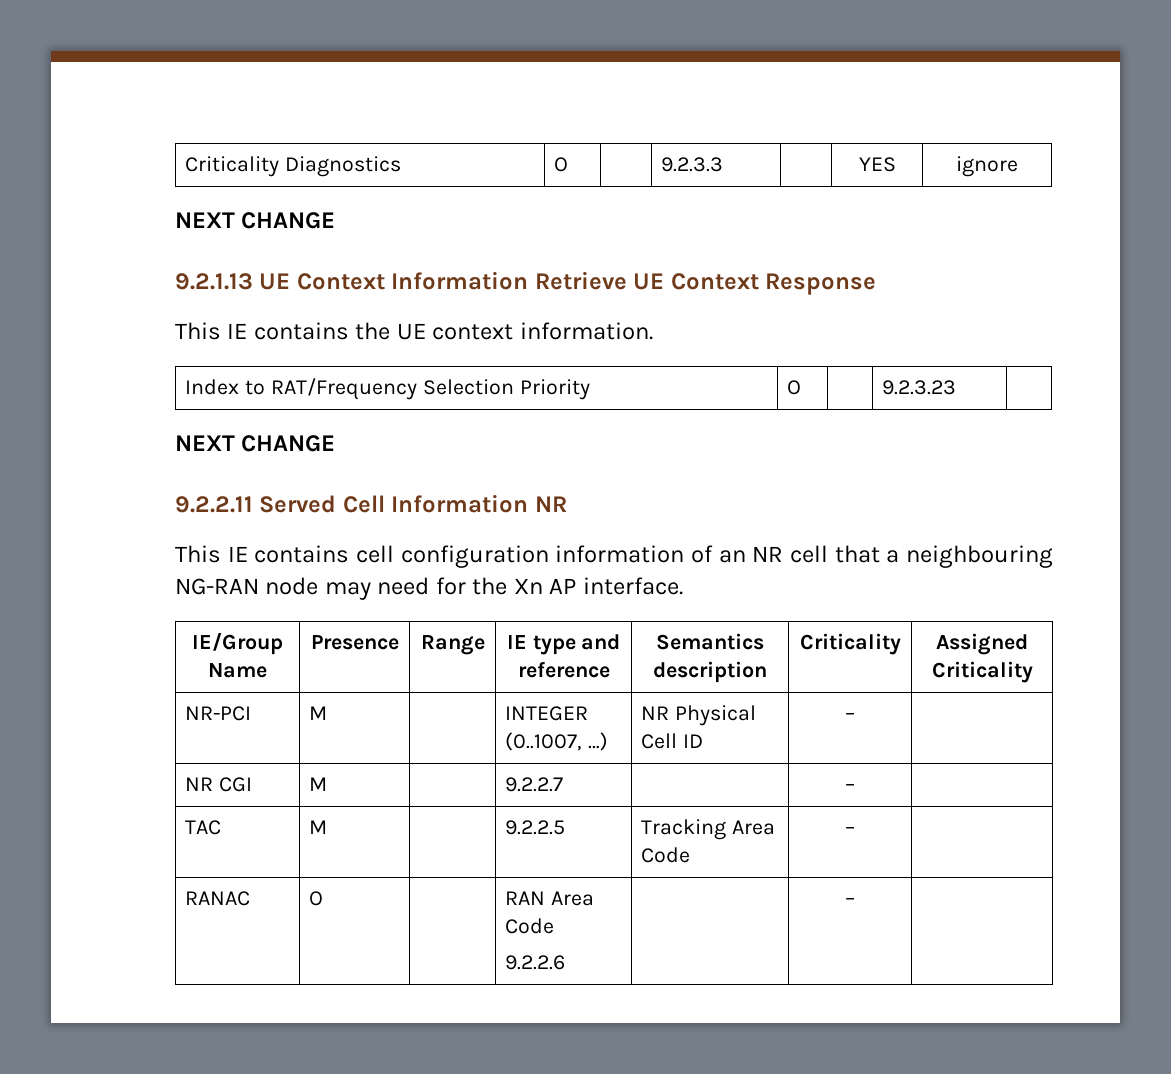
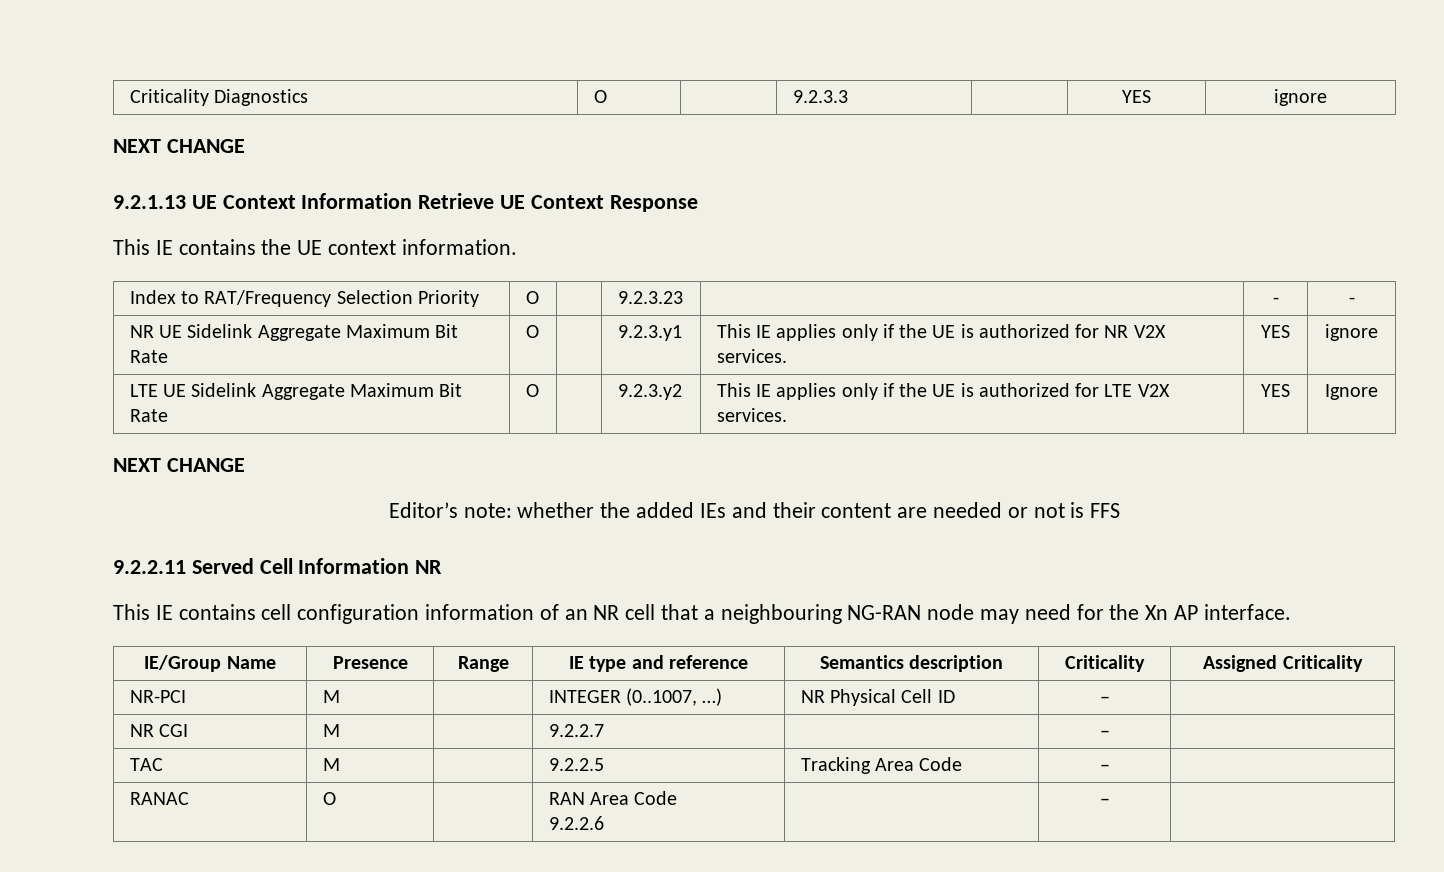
[175,435,336,452] // NEXT CHANGE -> [1272,297,1279,304] [1348,297,1355,304] [129,324,459,341] [129,350,168,363] [525,325,539,338] [617,325,682,341] [716,324,1166,341] [716,349,787,363] [1261,325,1290,338] [1325,324,1378,341] [129,383,463,400] [129,409,168,422] [525,384,539,397] [617,384,682,400] [716,383,1170,400] [716,408,787,422] [1261,384,1290,397] [1325,384,1378,400] [113,458,245,472] [388,502,1121,518] | - | - // NR UE Sidelink Aggregate Maximum Bit Rate | O | | 9.2.3.y1 | This IE applies only if the UE is authorized for NR V2X services. | YES | ignore // LTE UE Sidelink Aggregate Maximum Bit Rate | O | | 9.2.3.y2 | This IE applies only if the UE is authorized for LTE V2X services. | YES | Ignore // NEXT CHANGE // Editor’s note: whether the added IEs and their content are needed or not is FFS

